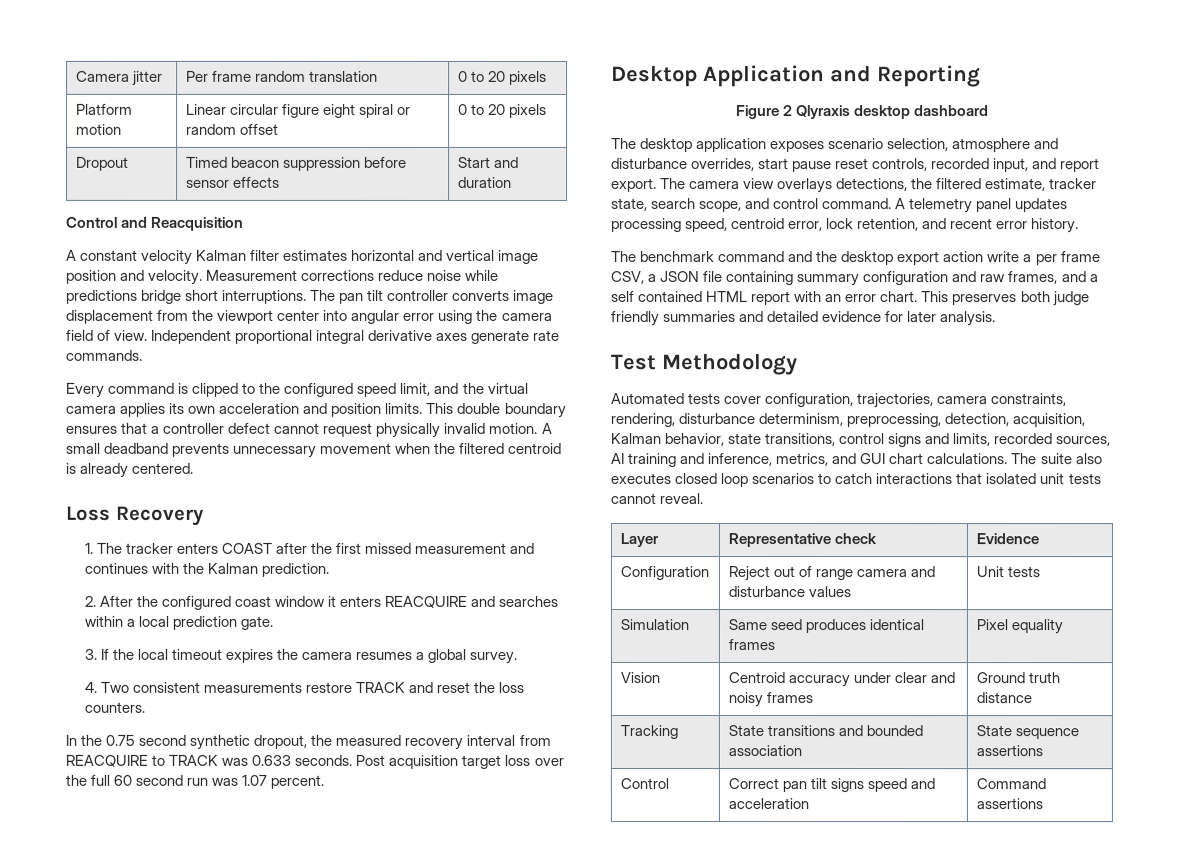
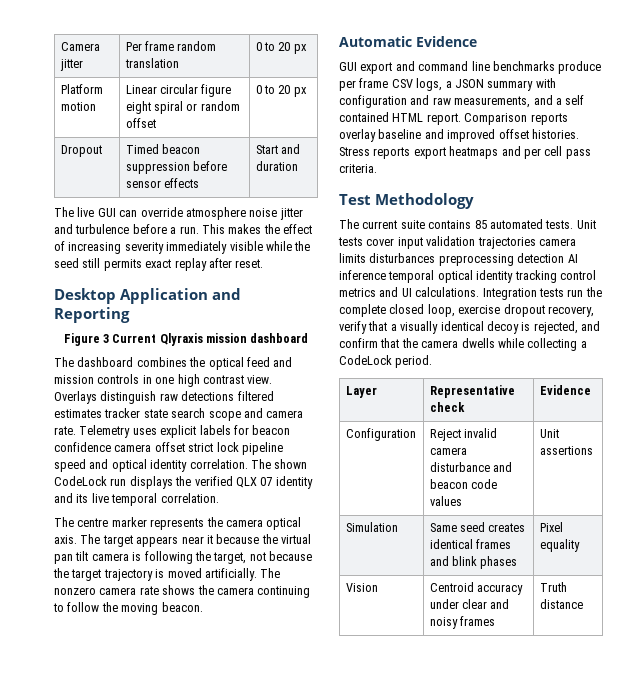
[509,70,548,85] pixels -> [293,44,307,54] px
[509,103,548,118] pixels -> [293,87,307,97] px
[66,216,245,231] [66,249,540,265] [66,269,500,285] [66,289,555,304] [66,309,553,324] [66,329,561,344] [66,349,143,361] [66,382,529,398] [66,402,567,418] [65,422,552,438] [65,442,562,458] [65,462,194,478] [65,505,204,526] [83,542,535,554] [83,562,330,577] [83,595,559,610] [83,615,274,630] [83,648,518,664] [83,681,525,693] [83,701,145,713] [65,734,551,750] [65,754,564,769] [65,774,325,789] Control and Reacquisition // A constant velocity Kalman filter estimates horizontal and vertical image position and velocity. Measurement corrections reduce noise while predictions bridge short interruptions. The pan tilt controller converts image displacement from the viewport center into angular error using the camera field of view. Independent proportional integral derivative axes generate rate commands. // Every command is clipped to the configured speed limit, and the virtual camera applies its own acceleration and position limits. This double boundary ensures that a controller defect cannot request physically invalid motion. A small deadband prevents unnecessary movement when the filtered centroid is already centered. // Loss Recovery // 1. The tracker enters COAST after the first missed measurement and continues with the Kalman prediction. // 2. After the configured coast window it enters REACQUIRE and searches within a local prediction gate. // 3. If the local timeout expires the camera resumes a global survey. // 4. Two consistent measurements restore TRACK and reset the loss counters. // In the 0.75 second synthetic dropout, the measured recovery interval from REACQUIRE to TRACK was 0.633 seconds. Post acquisition target loss over the full 60 second run was 1.07 percent. -> [54,207,303,220] [54,224,312,234] [54,241,311,254] [54,258,264,271] The live GUI can override atmosphere noise jitter and turbulence before a run. This makes the effect of increasing severity immediately visible while the seed still permits exact replay after reset.
[782,105,990,120] [611,138,1060,153] [611,158,1101,173] [611,178,1098,194] [611,198,1069,214] [611,218,1080,234] [611,251,1101,266] [611,271,861,287] 2 Qlyraxis desktop dashboard // The desktop application exposes scenario selection, atmosphere and disturbance overrides, start pause reset controls, recorded input, and report export. The camera view overlays detections, the filtered estimate, tracker state, search scope, and control command. A telemetry panel updates processing speed, centroid error, lock retention, and recent error history. // The benchmark command and the desktop export action write a per frame CSV, a JSON file containing summary -> [102,333,309,346] [54,357,293,370] [54,374,273,387] [54,391,274,404] [54,408,304,421] [54,425,291,438] [54,442,283,455] [54,459,308,472] [54,476,313,489] [54,493,219,506] [54,517,302,530] [54,534,311,547] [54,551,312,564] [53,568,281,581] [54,585,311,598] [53,602,203,615] [339,36,477,47] [339,61,602,74] [339,78,556,91] 3 Current Qlyraxis mission dashboard // The dashboard combines the optical feed and mission controls in one high contrast view. Overlays distinguish raw detections filtered estimates tracker state search scope and camera rate. Telemetry uses explicit labels for beacon confidence camera offset strict lock pipeline speed and optical identity correlation. The shown CodeLock run displays the verified QLX 07 identity and its live temporal correlation. // The centre marker represents the camera optical axis. The target appears near it because the virtual pan tilt camera is following the target, not because the target trajectory is moved artificially. The nonzero camera rate shows the camera continuing to follow the moving beacon. // Automatic Evidence // GUI export and command line benchmarks produce per frame CSV logs, a JSON summary with
[1008,271,1059,285] frames, -> [454,96,531,108] measurements,
[751,291,1090,307] [611,311,997,327] [611,353,798,376] [611,393,1068,409] [610,413,1087,428] [610,433,1111,448] [610,453,1102,468] [610,473,1101,488] [610,493,704,505] report with an error chart. This preserves both judge friendly summaries and detailed evidence for later analysis. // Test Methodology // Automated tests cover configuration, trajectories, camera constraints, rendering, disturbance determinism, preprocessing, detection, acquisition, Kalman behavior, state transitions, control signs and limits, recorded sources, AI training and inference, metrics, and GUI chart calculations. The suite also executes closed loop scenarios to catch interactions that isolated unit tests cannot reveal. -> [426,113,568,125] [339,129,579,142] [339,146,591,159] [339,164,377,173] [339,193,474,209] [339,219,596,229] [338,236,576,249] [339,253,578,266] [339,270,596,283] [339,287,602,300] [339,304,594,317] [339,321,600,334] [339,338,587,351] [339,355,433,368] report. Comparison reports overlay baseline and improved offset histories. Stress reports export heatmaps and per cell pass criteria. // Test Methodology // The current suite contains 85 automated tests. Unit tests cover input validation trajectories camera limits disturbances preprocessing detection AI inference temporal optical identity tracking control metrics and UI calculations. Integration tests run the complete closed loop, exercise dropout recovery, verify that a visually identical decoy is rejected, and confirm that the camera dwells while collecting a CodeLock period.
[772,566,936,581] [727,586,805,598] out of range camera and disturbance -> [463,428,497,438] [429,447,467,455] [429,462,512,472] [429,479,497,489] invalid camera disturbance and beacon code
[1006,566,1040,578] tests -> [539,446,593,455] assertions
[804,619,866,634] produces -> [488,523,526,532] creates
(775, 645) none -> [429,556,518,569] and blink phases
[975,672,1060,684] Ground truth -> [539,582,567,592] Truth
[619,725,678,740] [727,725,924,737] [727,745,802,757] [975,725,1079,740] [975,745,1043,757] [619,778,669,790] [727,778,936,793] [727,798,809,810] [975,778,1046,790] [975,798,1043,810] // Tracking | State transitions and bounded association | State sequence assertions // Control | Correct pan tilt signs speed and acceleration | Command assertions -> (583, 604) none

